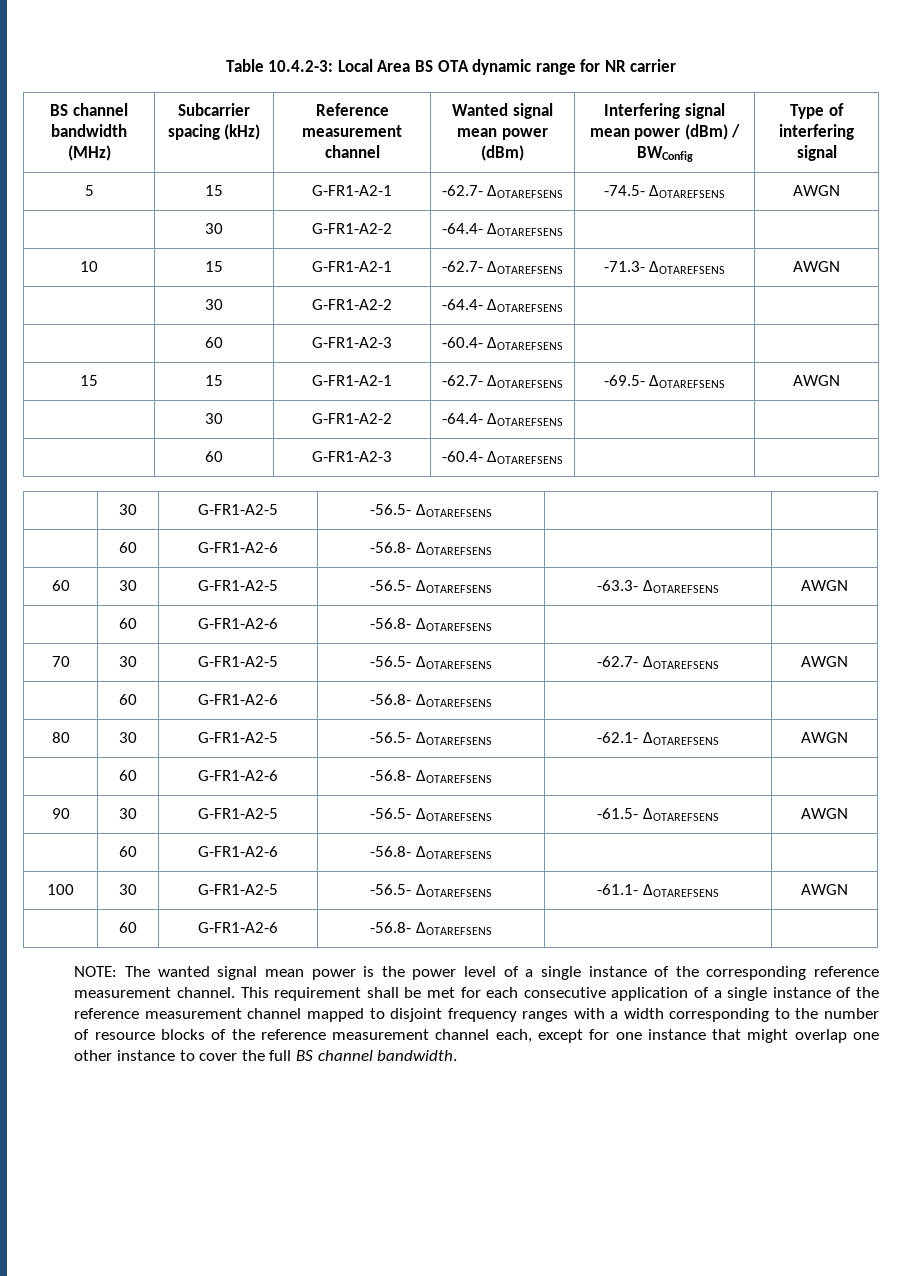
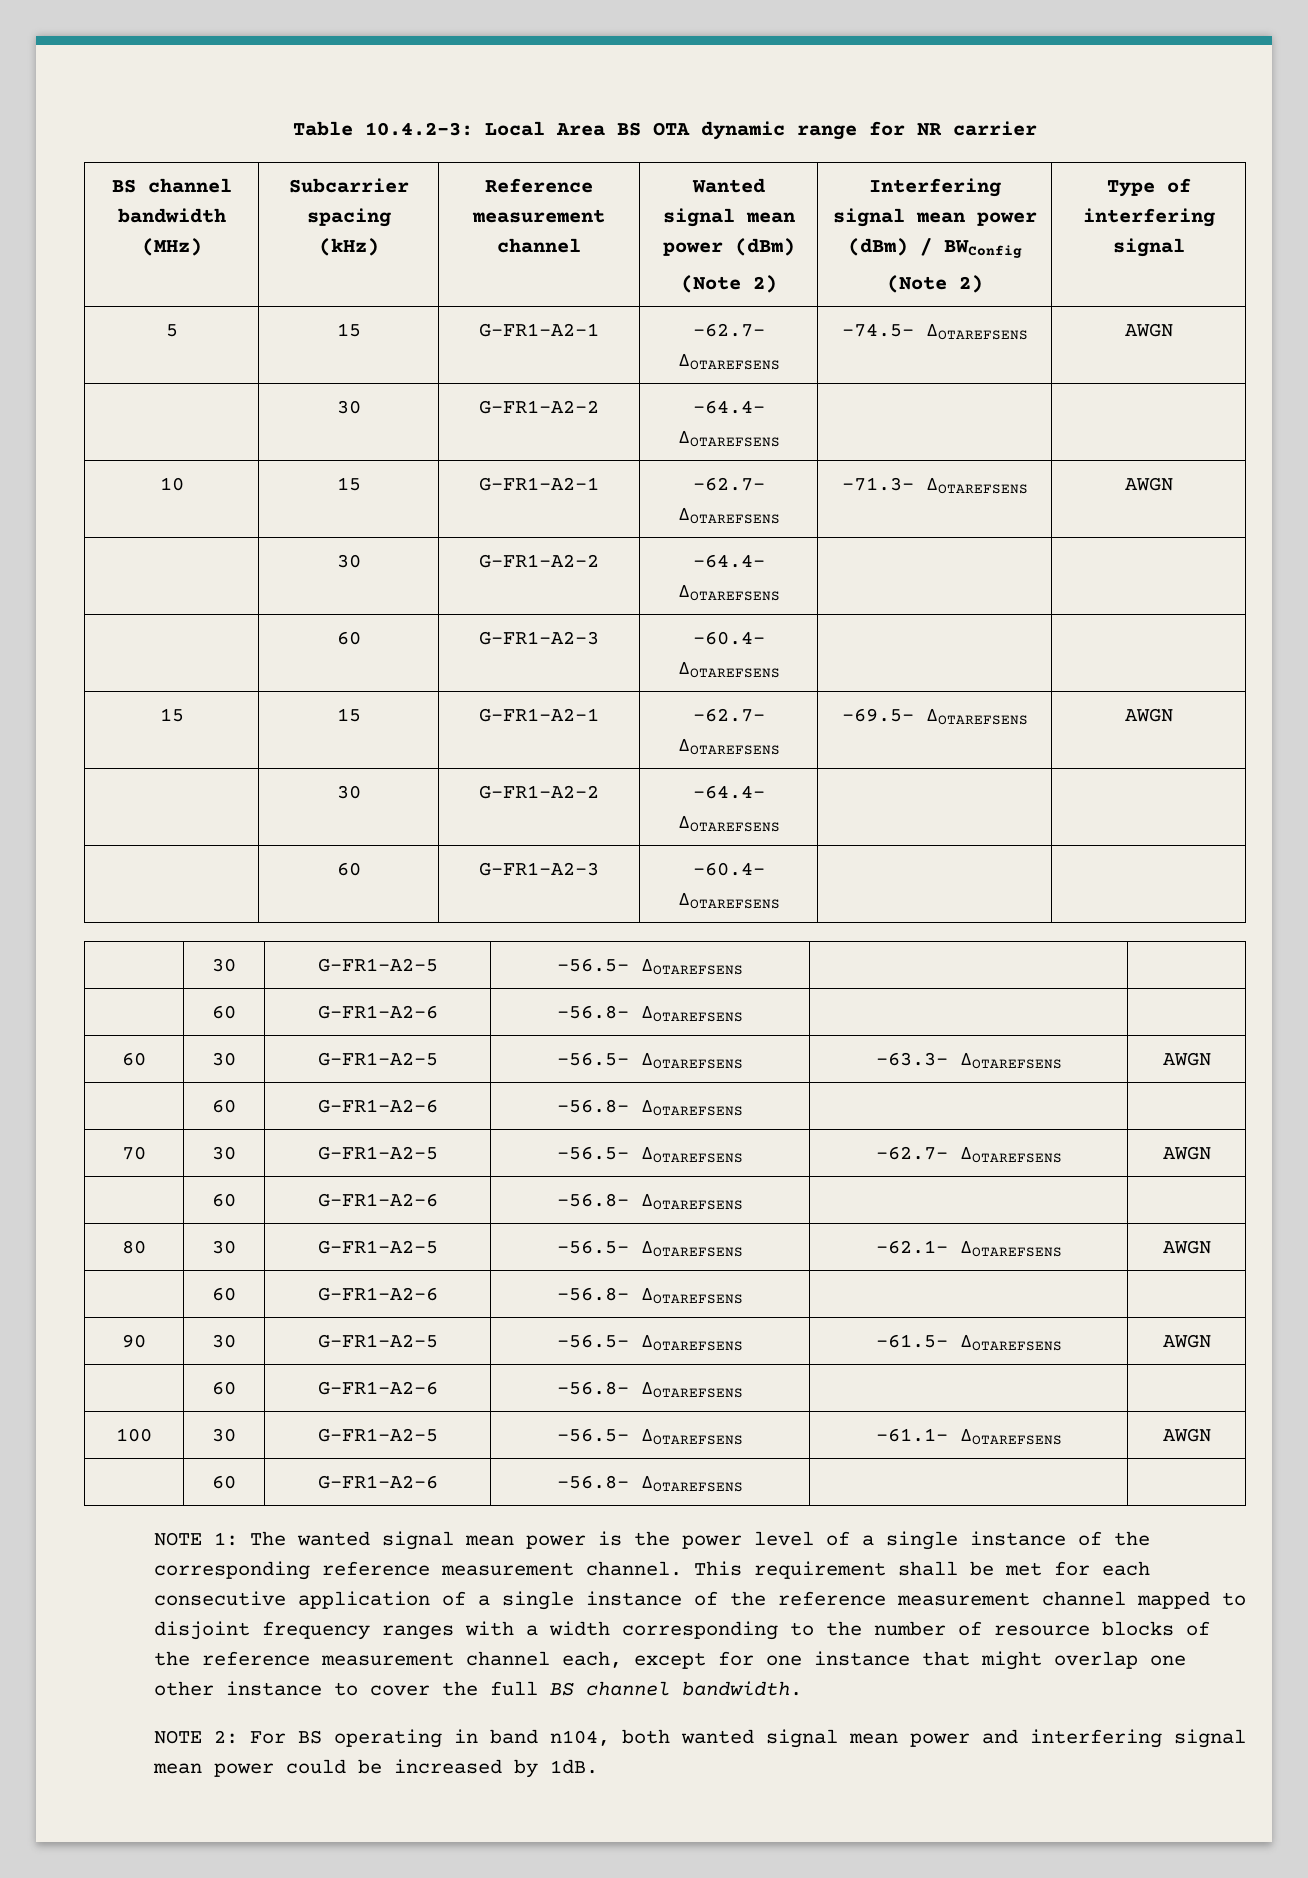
(524, 153) none -> [680,275,777,293] // (Note 2)
(693, 154) none -> [886,275,983,293] // (Note 2)
[74,966,118,977] NOTE: -> [153,1532,238,1546] NOTE 1:
(458, 1055) none -> [153,1729,1246,1748] [152,1759,598,1778] // NOTE 2: For BS operating in band n104, both wanted signal mean power and interfering signal mean power could be increased by 1dB.

